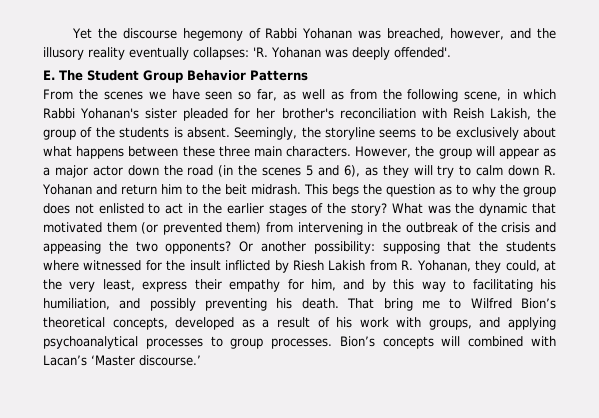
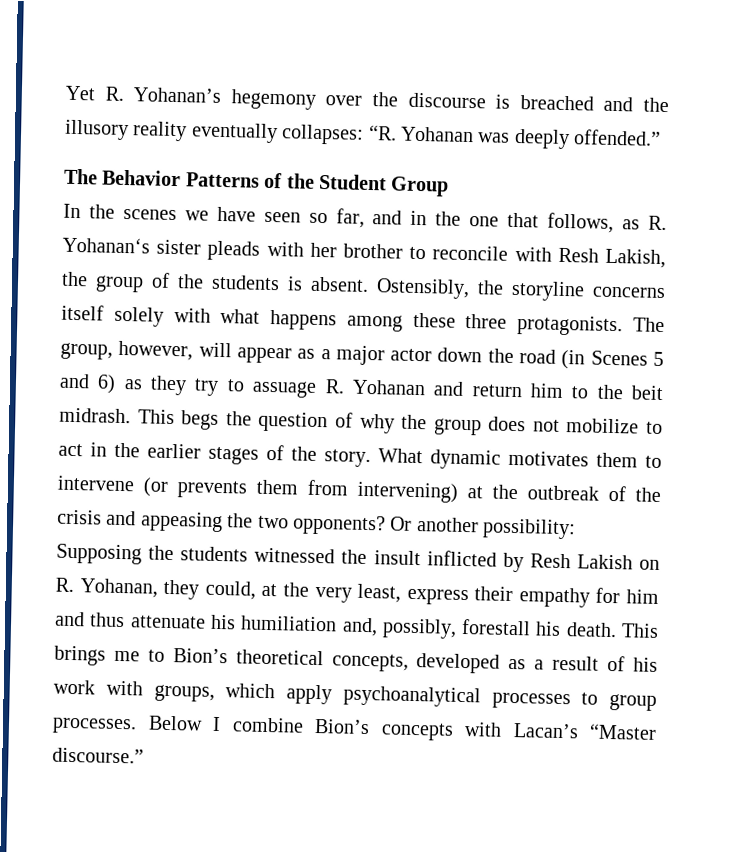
[97,28,505,41] the discourse hegemony of Rabbi Yohanan was breached, however, -> [104,86,594,111] R. Yohanan’s hegemony over the discourse is breached
[253,47,268,57] 'R. -> [367,124,397,141] “R.
[393,47,451,58] [43,70,83,81] offended'. // E. The -> [573,129,662,146] [64,168,315,189] offended.” // The Behavior Patterns of the
[187,70,308,81] [43,89,73,100] Behavior Patterns // From -> [63,203,81,219] // In
[283,89,556,102] [43,108,484,121] as well as from the following scene, in which Rabbi Yohanan's sister pleaded for her brother's reconciliation with Reish -> [372,210,667,233] [62,236,599,263] and in the one that follows, as R. Yohanan‘s sister pleads with her brother to reconcile with Resh
[234,127,298,140] Seemingly, -> [376,278,470,300] Ostensibly,
[379,127,556,140] seems to be exclusively about -> [592,286,666,299] [61,304,211,327] concerns itself solely with
[128,146,179,157] between -> [346,314,403,332] among
[253,146,472,159] main characters. However, the group -> [517,315,665,337] [60,340,194,361] protagonists. The group, however,
[238,165,302,176] the scenes -> [590,350,648,366] Scenes
[343,165,360,177] 6), -> [97,374,117,394] 6)
[413,165,433,175] will -> (188, 385) none
[476,165,540,176] calm down -> [252,380,318,398] assuage
[438,184,468,195] as to -> [334,412,353,428] of
[98,203,144,214] enlisted -> [566,418,640,434] mobilize
[350,203,556,216] [43,222,378,235] story? What was the dynamic that motivated them (or prevented them) from intervening in -> [324,448,662,470] [57,475,483,503] story. What dynamic motivates them to intervene (or prevents them from intervening) at
[382,241,556,254] [43,260,162,271] supposing that the students where witnessed for -> [56,543,336,565] Supposing the students witnessed
[293,260,397,271] Riesh Lakish from -> [529,553,661,571] Resh Lakish on
[311,279,557,292] [43,298,413,311] him, and by this way to facilitating his humiliation, and possibly preventing his death. That bring -> [626,589,659,604] [55,611,659,639] [54,645,106,666] him and thus attenuate his humiliation and, possibly, forestall his death. This brings
[470,298,512,309] Wilfred -> (165, 655) none
[479,317,556,330] and applying -> [225,683,332,705] which apply
[339,336,556,349] [43,355,201,366] Bion’s concepts will combined with Lacan’s ‘Master discourse.’ -> [147,715,657,741] [52,747,144,764] Below I combine Bion’s concepts with Lacan’s “Master discourse.”

